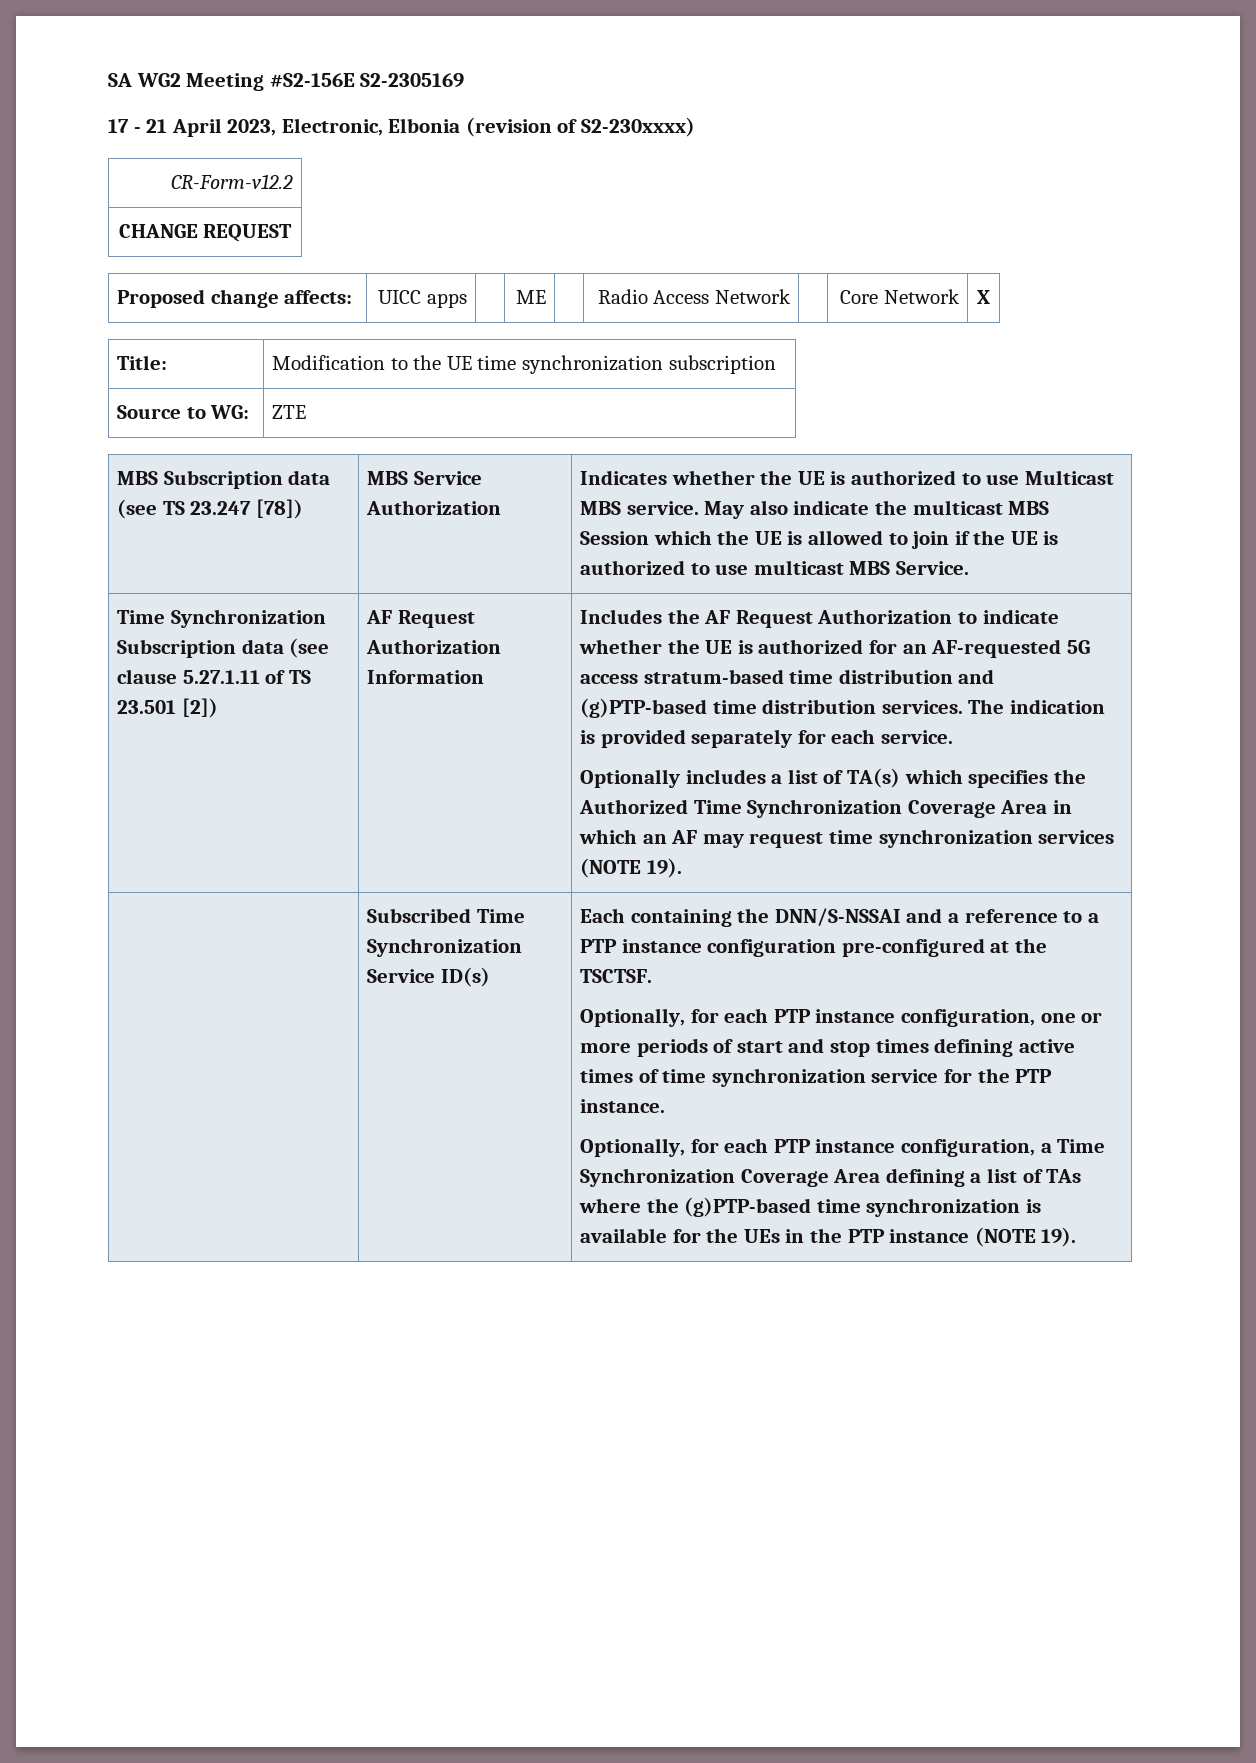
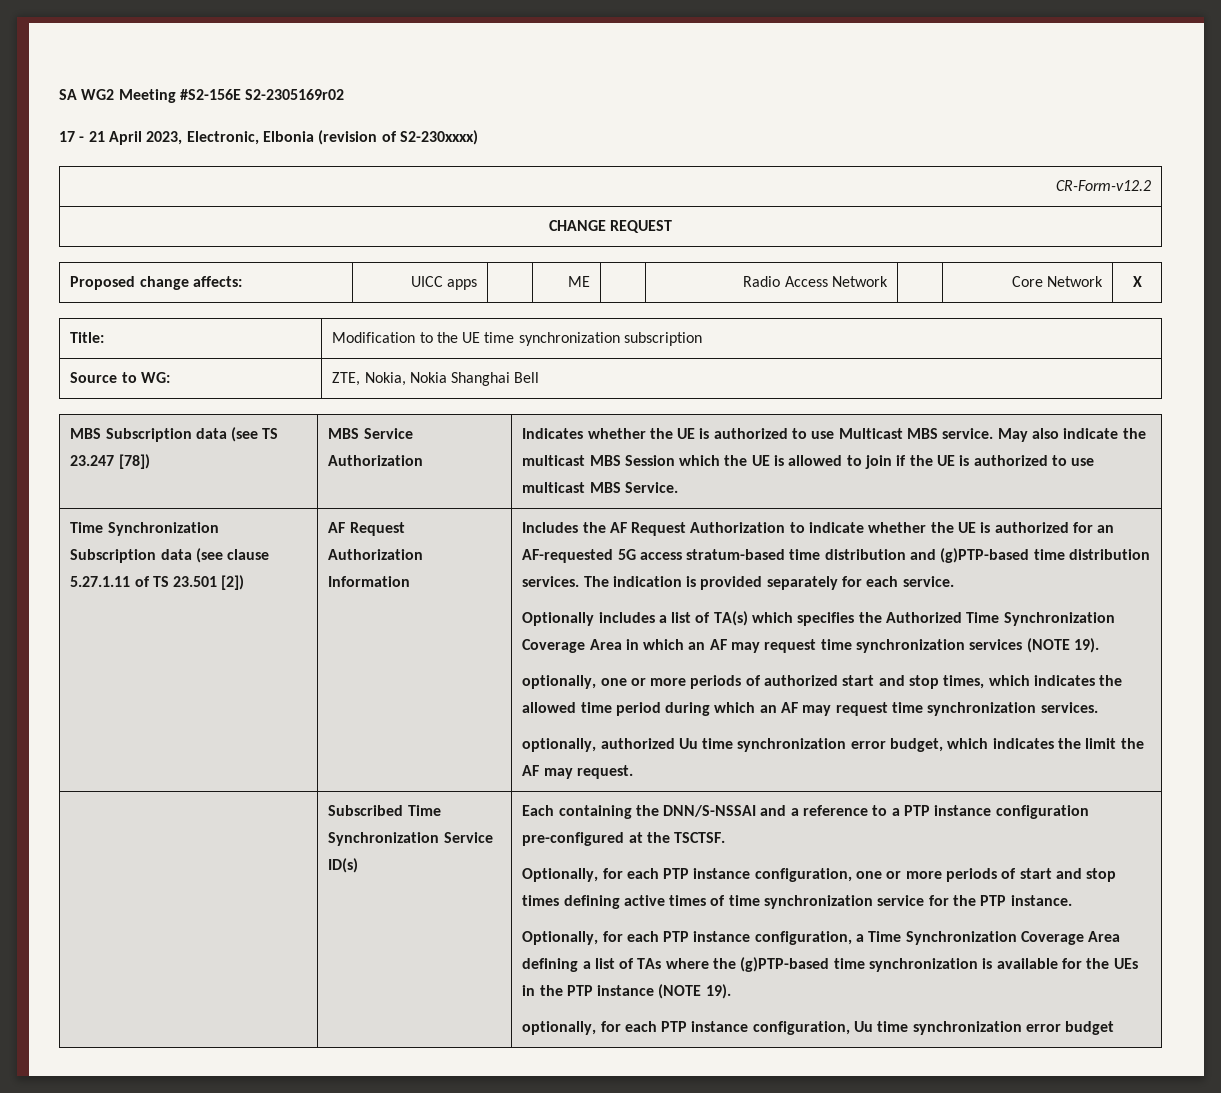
[360,73,465,88] S2-2305169 -> [245,89,345,100] S2-2305169r02
[272,405,307,419] ZTE -> [332,372,540,386] ZTE, Nokia, Nokia Shanghai Bell
(682, 868) none -> [522,675,1123,689] [522,702,1098,716] [522,738,1144,752] [522,765,633,779] // optionally, one or more periods of authorized start and stop times, which indicates the allowed time period during which an AF may request time synchronization services. // optionally, authorized Uu time synchronization error budget, which indicates the limit the AF may request.
(1077, 1237) none -> [522,1021,1115,1035] // optionally, for each PTP instance configuration, Uu time synchronization error budget

